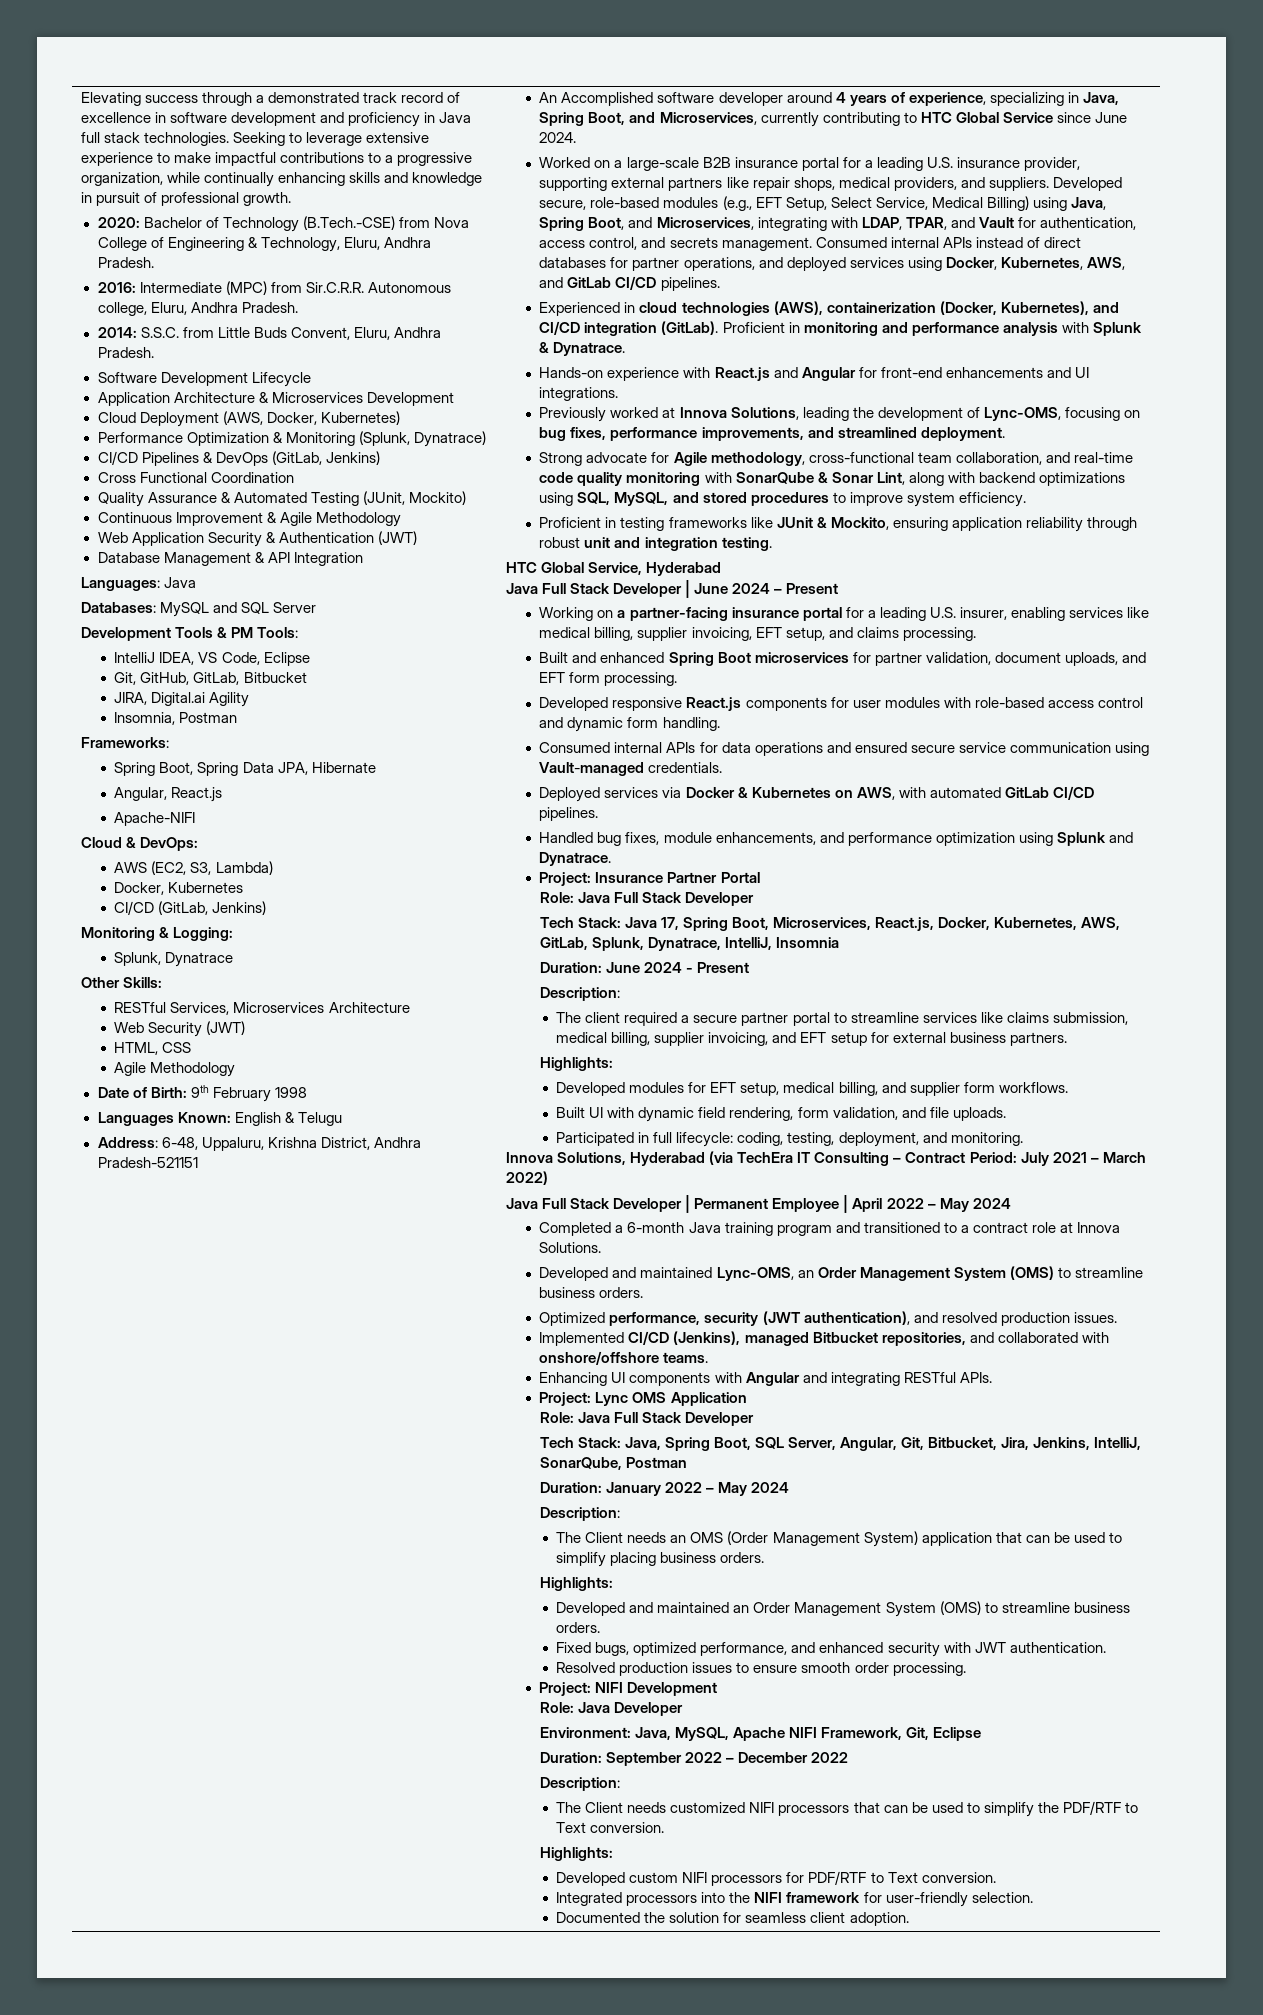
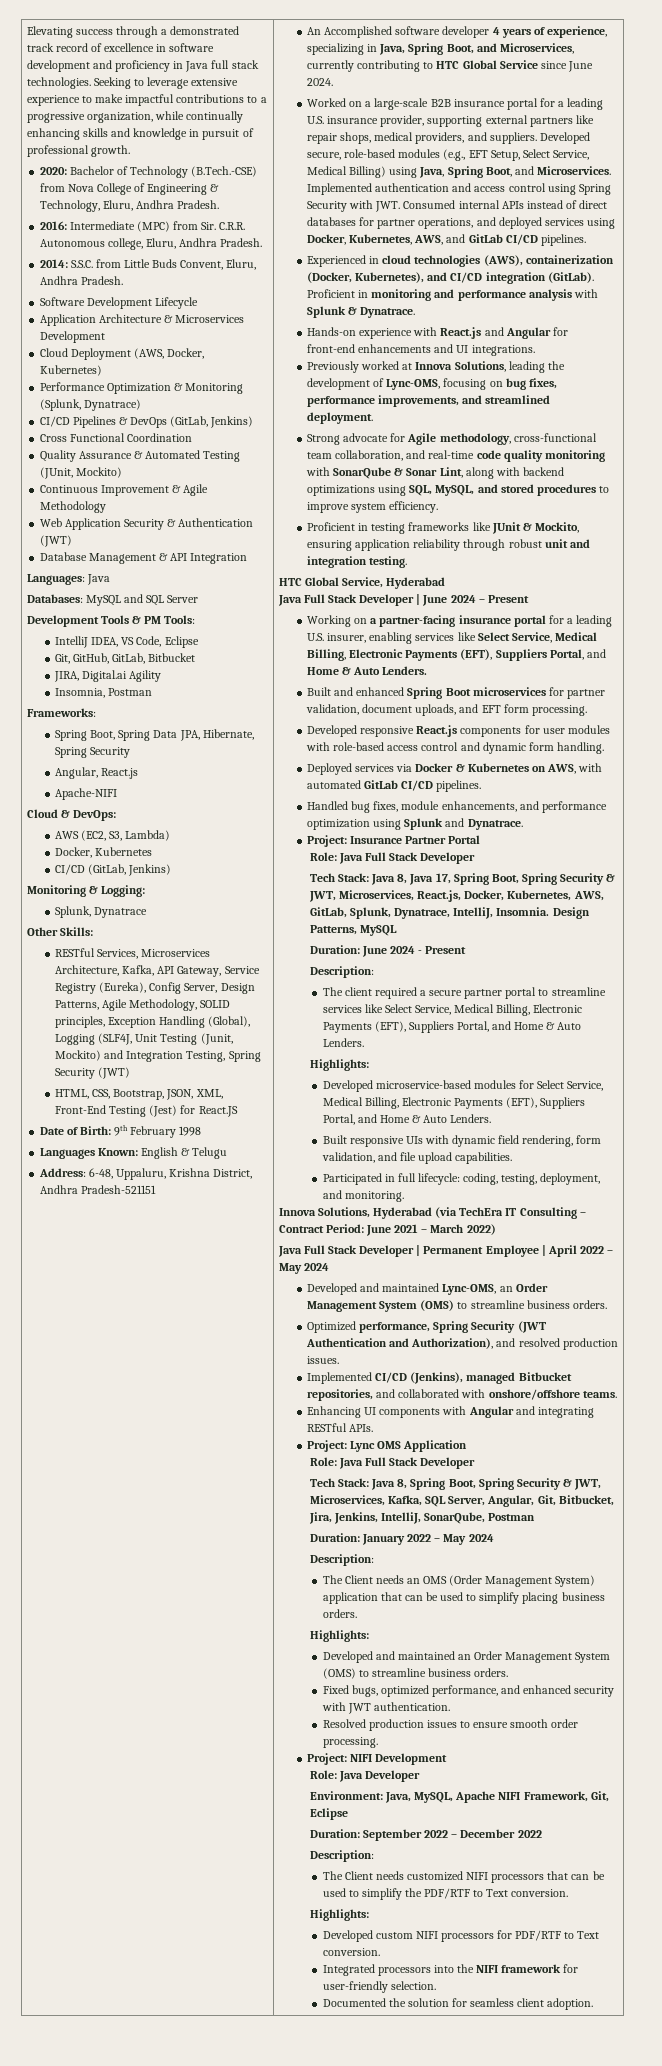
[305,282,364,293] Sir.C.R.R. -> [200,222,246,230] Sir. C.R.R.
[311,762,376,773] Hibernate -> [202,729,254,740] [55,747,131,758] Hibernate, Spring Security
[328,1002,410,1013] [114,1021,246,1037] [114,1042,192,1055] [114,1062,236,1077] Architecture // Web Security (JWT) // HTML, CSS // Agile Methodology -> [55,965,260,977] [55,982,255,994] [55,999,231,1011] [55,1016,251,1028] [55,1033,233,1045] [55,1050,261,1062] [55,1067,131,1079] [55,1089,223,1100] [55,1105,238,1117] Architecture, Kafka, API Gateway, Service Registry (Eureka), Config Server, Design Patterns, Agile Methodology, SOLID principles, Exception Handling (Global), Logging (SLF4J, Unit Testing (Junit, Mockito) and Integration Testing, Spring Security (JWT) // HTML, CSS, Bootstrap, JSON, XML, Front-End Testing (Jest) for React.JS
[786,92,832,103] around -> (490, 32) none
[656,217,1136,231] [539,237,812,251] Microservices, integrating with LDAP, TPAR, and Vault for authentication, access control, and secrets management. -> [536,166,611,175] [307,183,611,195] [307,200,401,212] Microservices. Implemented authentication and access control using Spring Security with JWT.
[539,627,976,641] medical billing, supplier invoicing, EFT setup, and claims processing. -> [477,632,597,643] [307,649,606,661] [307,666,428,675] Select Service, Medical Billing, Electronic Payments (EFT), Suppliers Portal, and Home & Auto Lenders.
[539,742,1149,756] [539,762,723,776] // Consumed internal APIs for data operations and ensured secure service communication using Vault-managed credentials. -> (604, 748) none
(657, 922) none -> [397,874,434,885] 8, Java
(769, 923) none -> [521,873,616,885] [309,891,337,902] Spring Security & JWT,
[775,937,839,948] Insomnia -> [496,907,590,919] [310,925,398,936] Insomnia. Design Patterns, MySQL
[1006,1012,1128,1025] [556,1032,1067,1046] [539,1057,613,1071] [556,1082,626,1096] claims submission, medical billing, supplier invoicing, and EFT setup for external business partners. // Highlights: // Developed -> [384,1004,583,1016] [322,1021,582,1033] [322,1038,364,1047] [310,1059,370,1071] [322,1080,471,1092] Select Service, Medical Billing, Electronic Payments (EFT), Suppliers Portal, and Home & Auto Lenders. // Highlights: // Developed microservice-based
[710,1082,1068,1096] [556,1107,604,1118] EFT setup, medical billing, and supplier form workflows. // Built UI -> [537,1080,604,1091] [322,1097,586,1109] [322,1114,492,1125] [322,1135,423,1147] Select Service, Medical Billing, Electronic Payments (EFT), Suppliers Portal, and Home & Auto Lenders. // Built responsive UIs
[952,1107,1006,1121] uploads. -> [417,1152,513,1164] upload capabilities.
[1020,1152,1049,1166] July -> [366,1225,392,1236] June
[539,1222,1121,1236] [539,1242,602,1253] // Completed a 6-month Java training program and transitioned to a contract role at Innova Solutions. -> (330, 1267) none
[704,1311,910,1326] security (JWT authentication), -> [433,1321,546,1333] [306,1338,494,1349] Spring Security (JWT Authentication and Authorization),
[624,1437,751,1451] Java, Spring Boot, -> [371,1478,601,1490] [310,1495,423,1506] Java 8, Spring Boot, Spring Security & JWT, Microservices, Kafka,

